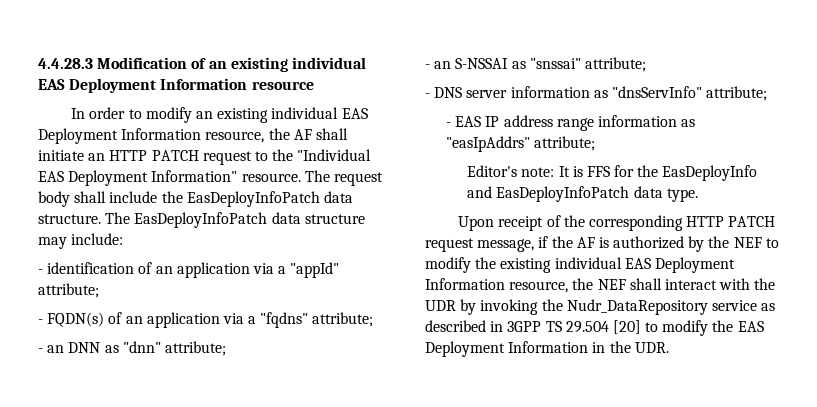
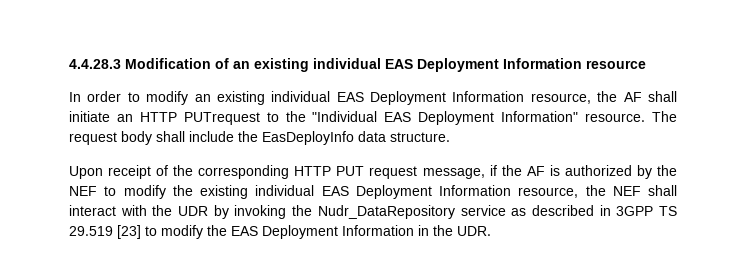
[151,150,252,165] PATCH request -> [183,112,260,125] PUTrequest
[186,191,320,207] EasDeployInfoPatch -> [262,131,354,145] EasDeployInfo
[105,212,365,228] [38,233,124,249] [38,262,340,278] [38,283,99,298] [38,312,374,328] [38,341,226,356] [425,57,646,72] [425,86,768,101] [446,115,696,131] [446,136,596,152] [467,165,758,181] [467,186,698,202] The EasDeployInfoPatch data structure may include: // - identification of an application via a "appId" attribute; // - FQDN(s) of an application via a "fqdns" attribute; // - an DNN as "dnn" attribute; // - an S-NSSAI as "snssai" attribute; // - DNS server information as "dnsServInfo" attribute; // - EAS IP address range information as "easIpAddrs" attribute; // Editor's note: It is FFS for the EasDeployInfo and EasDeployInfoPatch data type. -> (450, 137) none
[728,216,776,227] PATCH -> [336,166,365,176] PUT
[565,320,641,334] 29.504 [20] -> [69,225,141,239] 29.519 [23]

